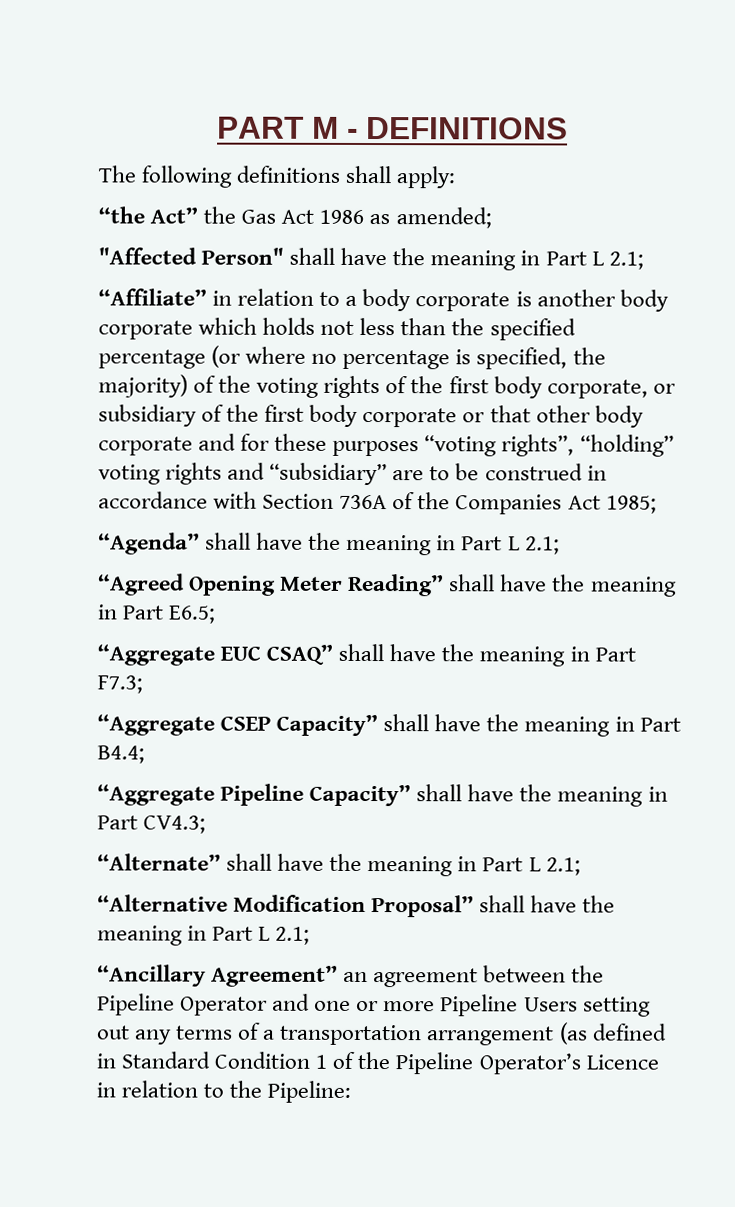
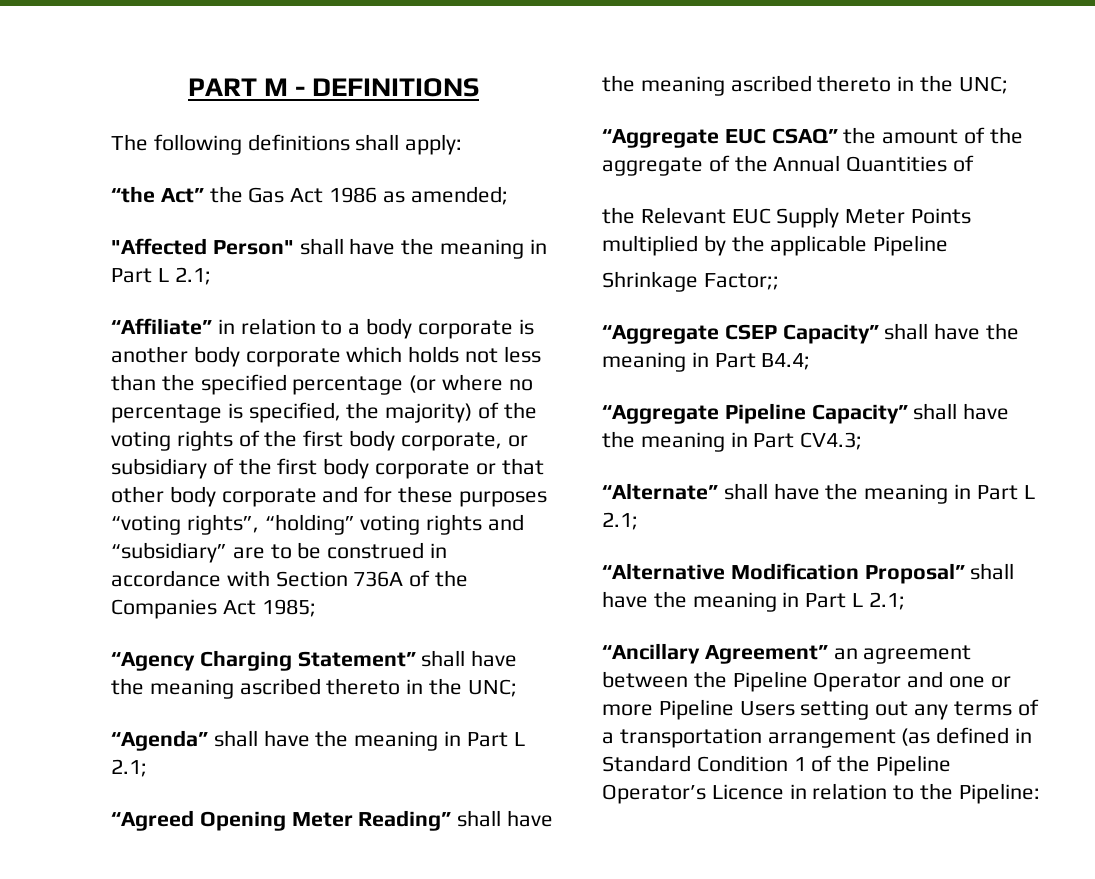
(657, 504) none -> [111,650,518,671] [111,678,517,699] // “Agency Charging Statement” shall have the meaning ascribed thereto in the UNC;
[97,604,216,624] [97,643,636,667] [97,675,143,694] in Part E6.5; // “Aggregate EUC CSAQ” shall have the meaning in Part F7.3; -> [730,75,1008,94] [602,127,1023,148] [602,155,975,176] [602,207,972,228] [602,235,949,256] [602,271,779,292] ascribed thereto in the UNC; // “Aggregate EUC CSAQ” the amount of the aggregate of the Annual Quantities of // the Relevant EUC Supply Meter Points multiplied by the applicable Pipeline // Shrinkage Factor;;

